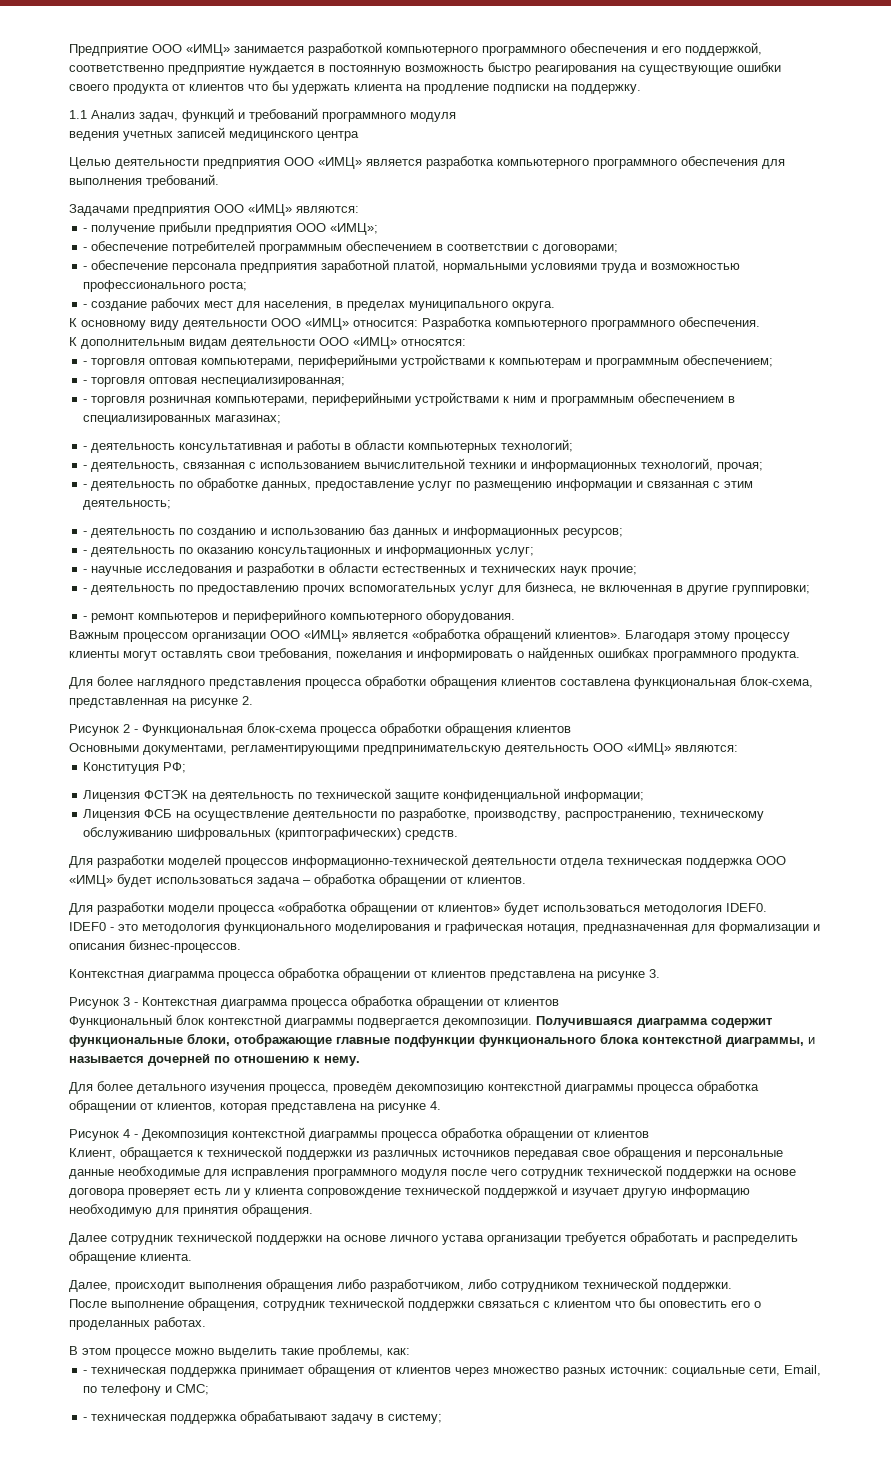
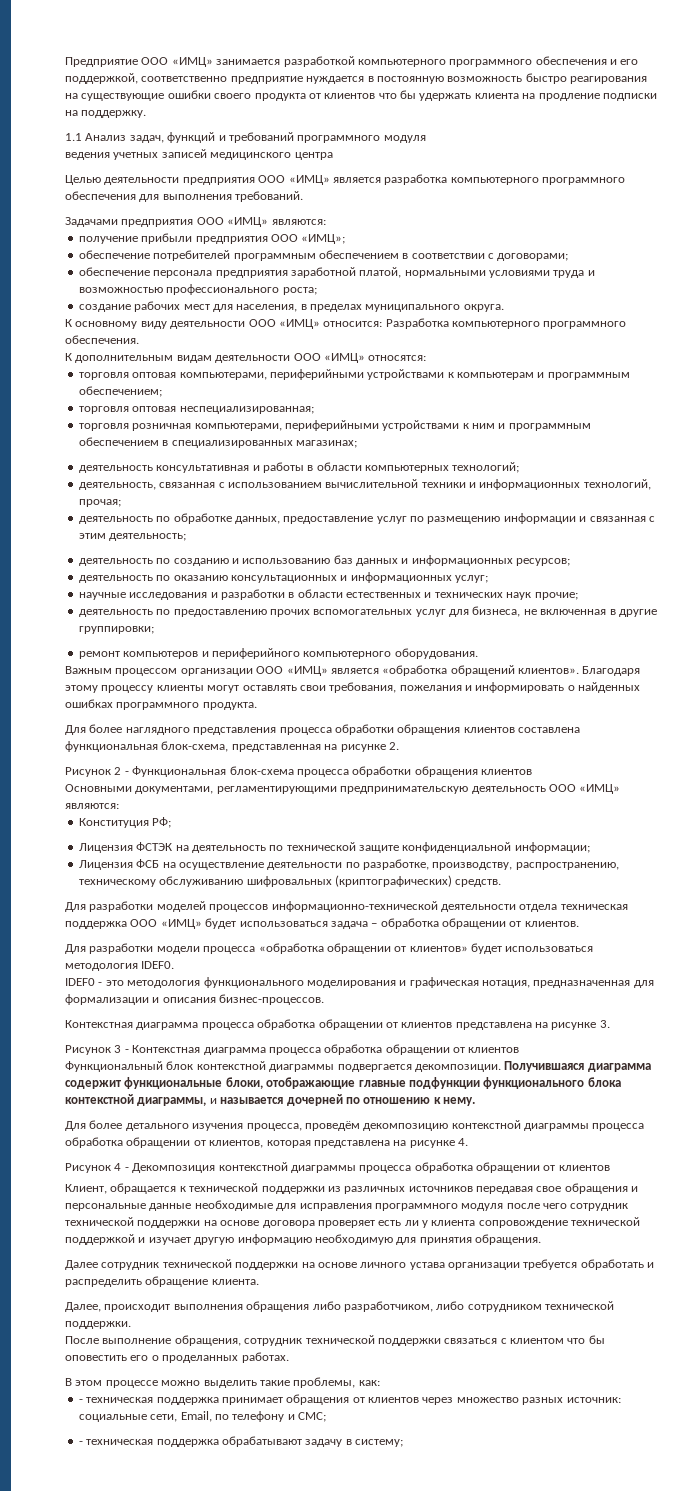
[83,228,88,232] - -> (326, 222) none
[83,247,88,251] - -> (346, 239) none
[83,266,88,270] - -> (569, 257) none
[83,304,88,308] - -> (317, 291) none
[83,361,88,365] - -> (427, 358) none
[83,380,88,384] - -> (162, 391) none
[83,399,88,403] - -> (314, 410) none
[83,446,88,450] - -> (357, 444) none
[83,465,88,469] - -> (520, 467) none
[83,484,88,488] - -> (121, 503) none
[83,531,88,535] - -> (187, 537) none
[83,550,88,554] - -> (571, 562) none
[83,569,88,573] - -> (488, 579) none
[83,588,88,592] - -> (578, 596) none
[83,616,88,620] - -> (154, 630) none

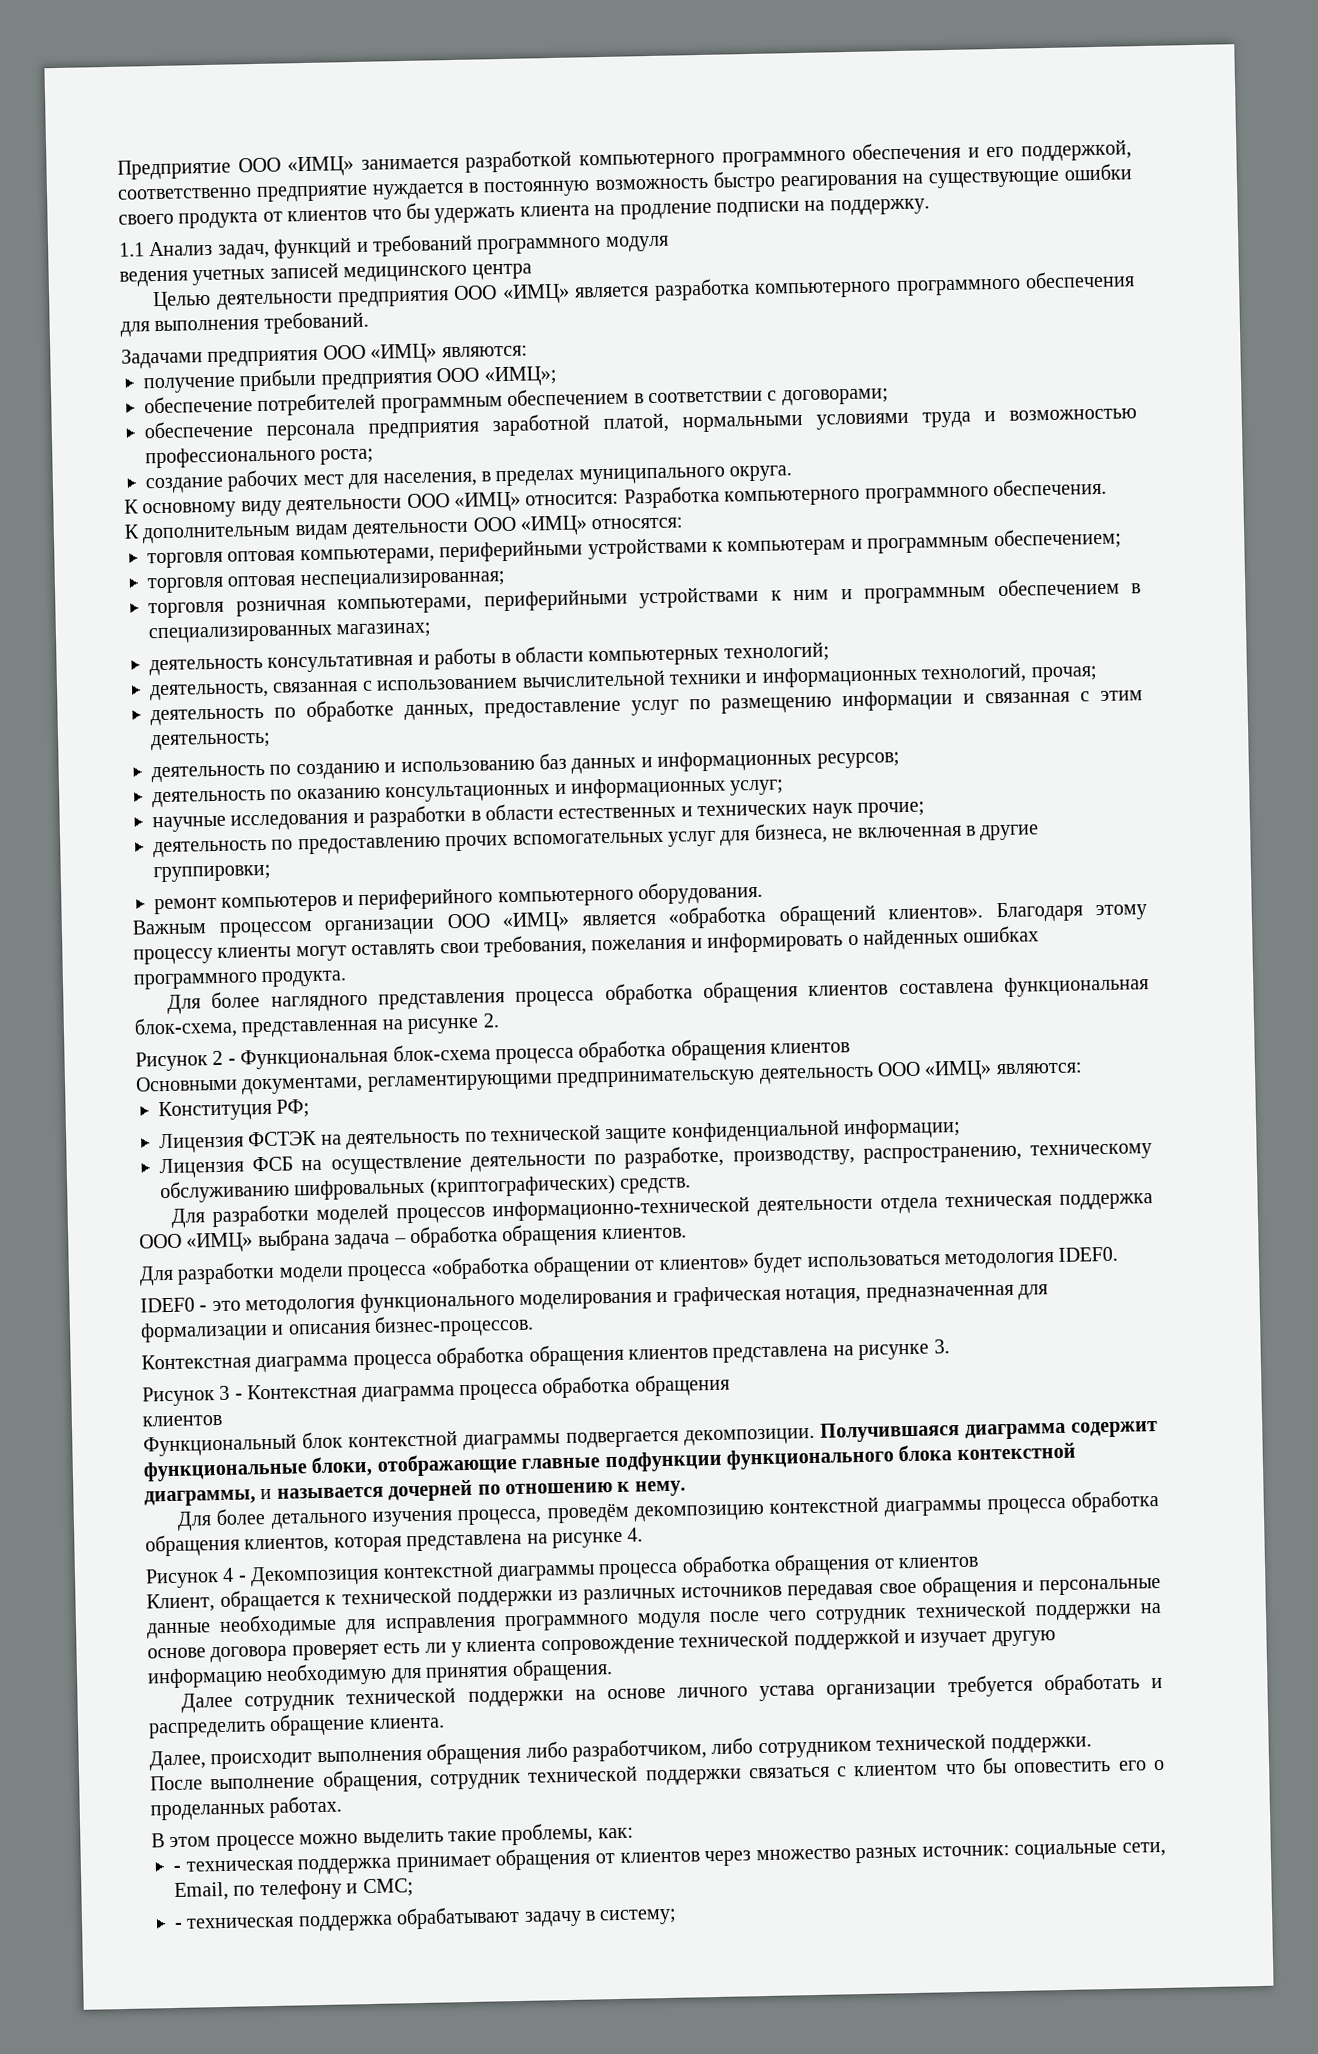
[334,724,394,735] обработки -> [604,982,693,1006] обработка
[352,766,412,777] обработки -> [578,1039,667,1063] обработка
[205,918,328,929] будет использоваться -> [257,1228,330,1252] выбрана
[442,918,522,929] обращении от -> [501,1223,598,1247] обращения
[318,1019,398,1030] обращении от -> [528,1343,624,1367] обращения
[385,1044,465,1055] обращении от -> [634,1373,730,1397] обращения //
[126,1137,206,1148] обращении от -> [145,1533,240,1557] обращения
[476,1162,540,1173] обращении -> [774,1552,871,1576] обращения

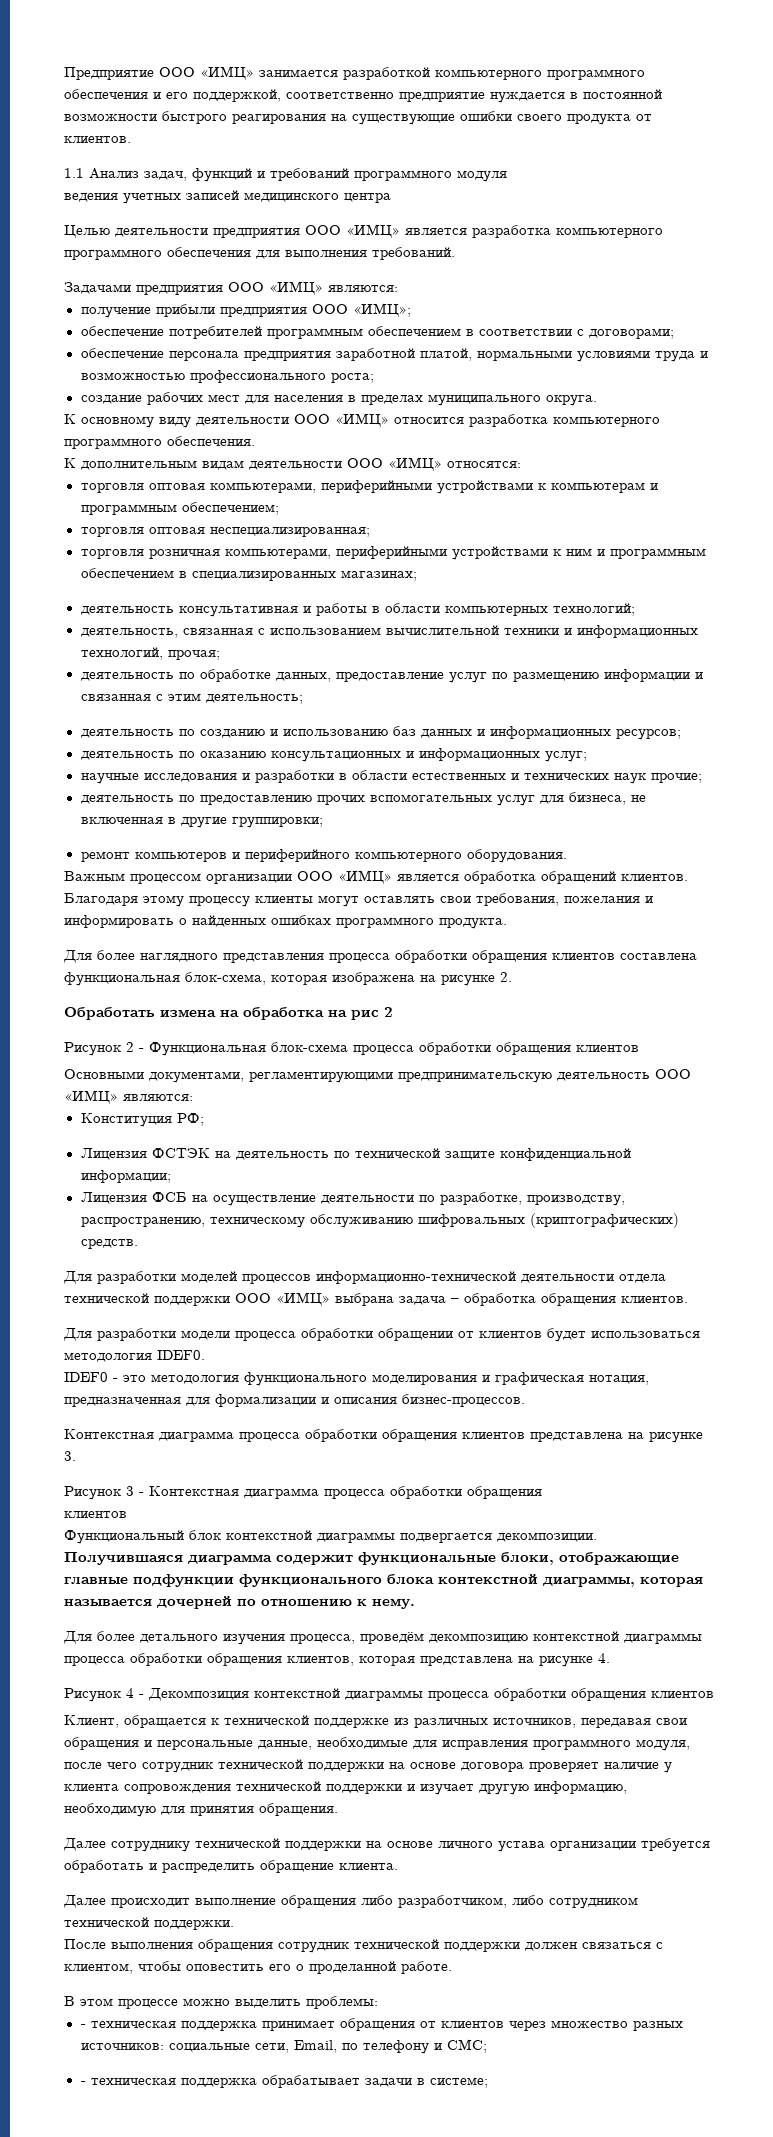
[483,170,776,198] постоянную возможность быстро -> [583,89,662,99] [64,111,227,124] постоянной возможности быстрого
[287,198,930,224] клиентов что бы удержать клиента на продление подписки на поддержку. -> [64,136,131,143] клиентов.
[382,471,478,488] населения, -> [273,395,343,402] населения
[525,485,720,509] относится: Разработка -> [394,414,548,427] относится разработка
[668,903,983,929] «обработка обращений клиентов». -> [464,871,688,884] обработка обращений клиентов.
[604,982,693,1006] обработка -> [395,950,467,963] обработки
[241,1019,379,1038] представленная -> [271,972,415,985] которая изображена
(499, 1020) none -> [64,1007,393,1020] // Обработать измена на обработка на рис 2
[578,1039,667,1063] обработка -> [419,1042,491,1055] обработки
[945,1193,1153,1210] техническая поддержка -> [64,1293,230,1306] технической поддержки
[430,1256,530,1280] «обработка -> [301,1328,373,1341] обработки
[658,1258,749,1271] клиентов» -> [479,1331,542,1338] клиентов
[436,1345,525,1369] обработка -> [305,1429,377,1442] обработки
[542,1375,631,1399] обработка -> [390,1486,462,1499] обработки
[260,1488,273,1500] и -> [640,1577,703,1587] которая
[1071,1489,1159,1513] обработка -> [130,1653,202,1666] обработки
[681,1552,895,1578] обработка обращения от -> [494,1688,646,1701] обработки обращения
[456,1590,553,1608] поддержки -> [314,1718,389,1728] поддержке
[681,1582,917,1601] источников передавая свое -> [493,1718,687,1728] источников, передавая свои
[146,1622,211,1639] данные -> [258,1740,312,1750] данные,
[636,1612,701,1629] модуля -> [636,1739,690,1751] модуля,
[383,1628,900,1658] есть ли у клиента сопровождение технической поддержкой -> [604,1762,672,1773] [64,1781,402,1794] наличие у клиента сопровождения технической поддержки
[147,1667,263,1689] информацию -> [534,1781,627,1794] информацию,
[244,1694,336,1712] сотрудник -> [111,1841,190,1852] сотруднику
[149,1749,422,1771] Далее, происходит выполнения -> [63,1895,276,1908] Далее происходит выполнение
[210,1765,742,1792] выполнение обращения, сотрудник технической поддержки -> [111,1939,577,1953] выполнения обращения сотрудник технической поддержки должен
[854,1757,1008,1777] клиентом что бы -> [64,1961,181,1974] клиентом, чтобы
[150,1795,343,1821] проделанных работах. -> [309,1961,452,1974] проделанной работе.
[448,1822,634,1846] такие проблемы, как: -> [306,1996,378,2009] проблемы:
[921,1845,1010,1857] источник: -> [80,2043,164,2050] источников:
[396,1905,678,1930] обрабатывают задачу в систему; -> [261,2075,488,2088] обрабатывает задачи в системе;

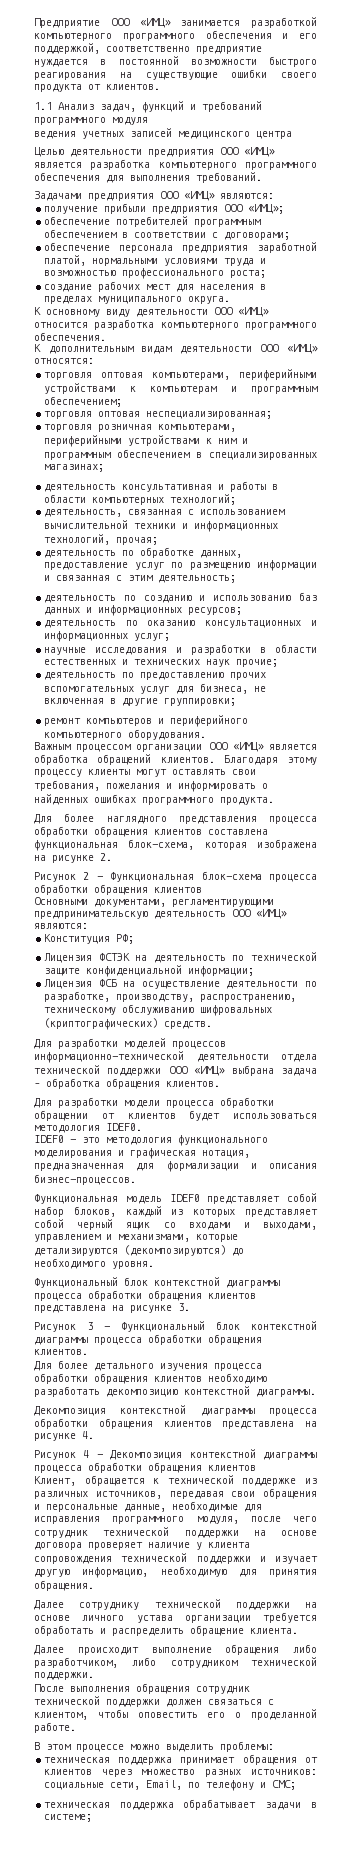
[64,1007,393,1020] // Обработать измена на обработка на рис 2 -> (112, 857) none
[64,1429,234,1442] Контекстная диаграмма -> [34,1193,317,1204] [34,1206,318,1217] [34,1219,317,1230] [34,1234,238,1242] [34,1245,244,1256] [34,1258,154,1269] [34,1277,280,1288] Функциональная модель IDEF0 представляет собой набор блоков, каждый из которых представляет собой черный ящик со входами и выходами, управлением и механизмами, которые детализируются (декомпозируются) до необходимого уровня. // Функциональный блок контекстной диаграммы
[149,1486,542,1499] [64,1511,127,1518] [64,1530,597,1544] [64,1552,679,1565] [64,1574,703,1587] [64,1596,415,1609] [63,1631,702,1645] [64,1653,415,1666] Контекстная диаграмма процесса обработки обращения // клиентов // Функциональный блок контекстной диаграммы подвергается декомпозиции. Получившаяся диаграмма содержит функциональные блоки, отображающие главные подфункции функционального блока контекстной диаграммы, которая называется дочерней по отношению к нему. // Для более детального изучения процесса, проведём декомпозицию контекстной диаграммы процесса обработки обращения клиентов, которая -> [121,1321,317,1332] [34,1334,262,1345] [34,1349,88,1355] [34,1360,262,1371] [34,1373,268,1384] [34,1386,316,1397] [34,1405,317,1416] [34,1418,212,1429] Функциональный блок контекстной диаграммы процесса обработки обращения клиентов. // Для более детального изучения процесса обработки обращения клиентов необходимо разработать декомпозицию контекстной диаграммы. // Декомпозиция контекстной диаграммы процесса обработки обращения клиентов
[80,2024,86,2028] - -> (274, 1746) none
[80,2081,86,2085] - -> (296, 1785) none

